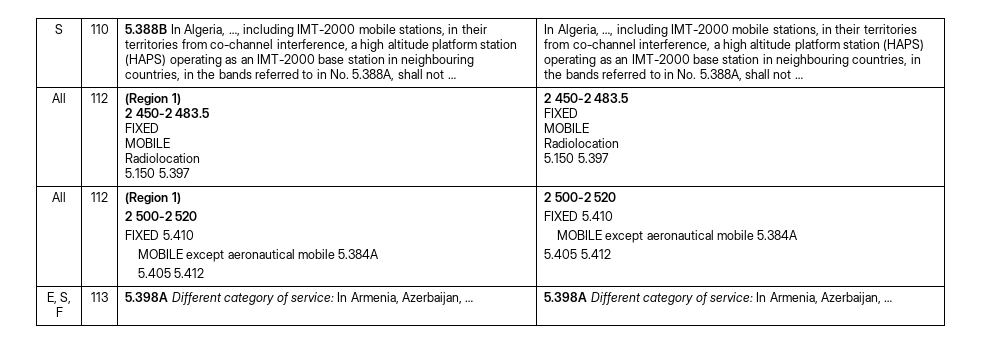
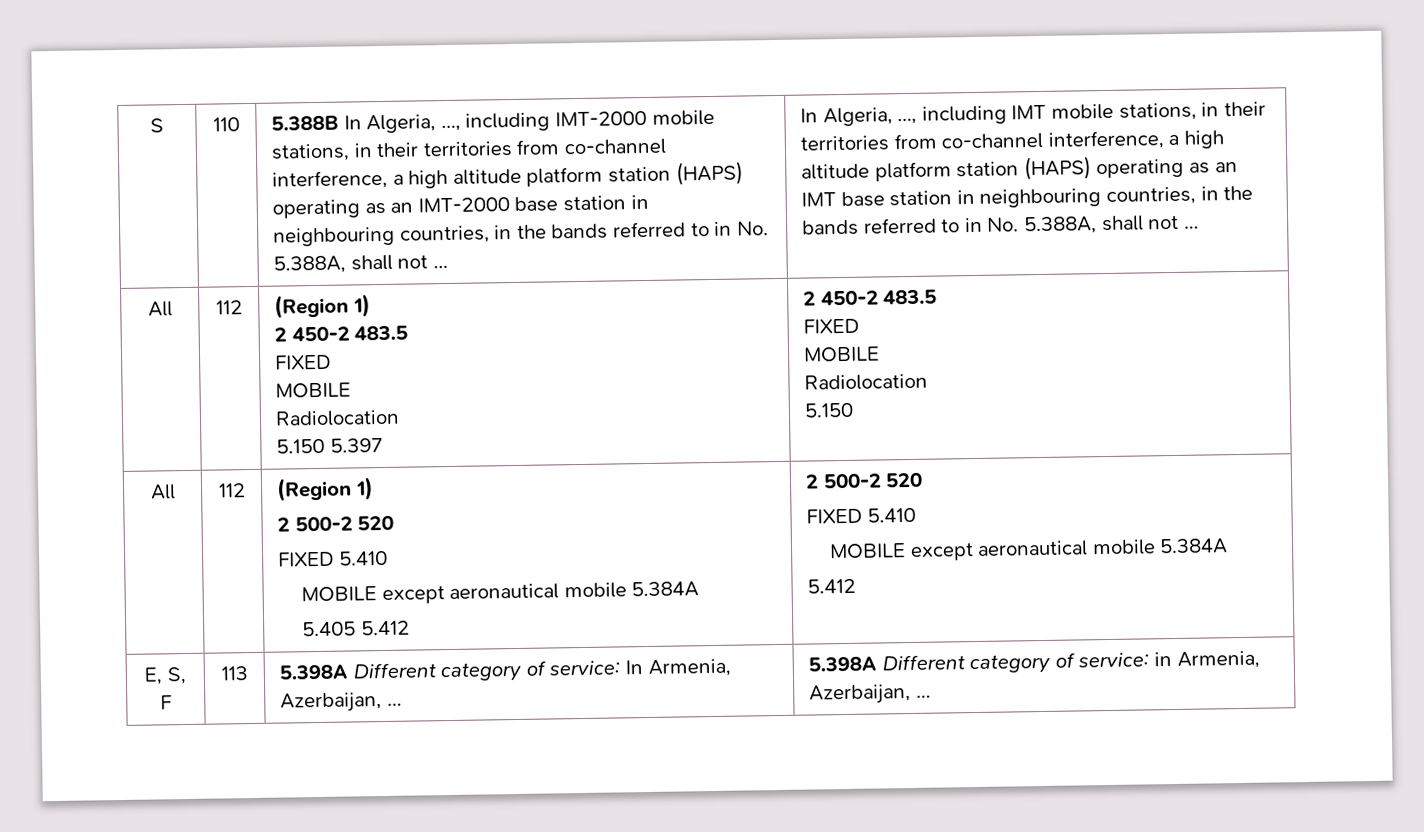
[670,24,729,34] IMT-2000 -> [1011,104,1047,120] IMT
[631,54,690,64] IMT-2000 -> [801,192,837,207] IMT
[577,153,609,163] 5.397 -> (855, 410) none
[544,249,578,259] 5.405 -> (1229, 546) none
[756,292,767,302] In -> [1154,652,1173,667] in

